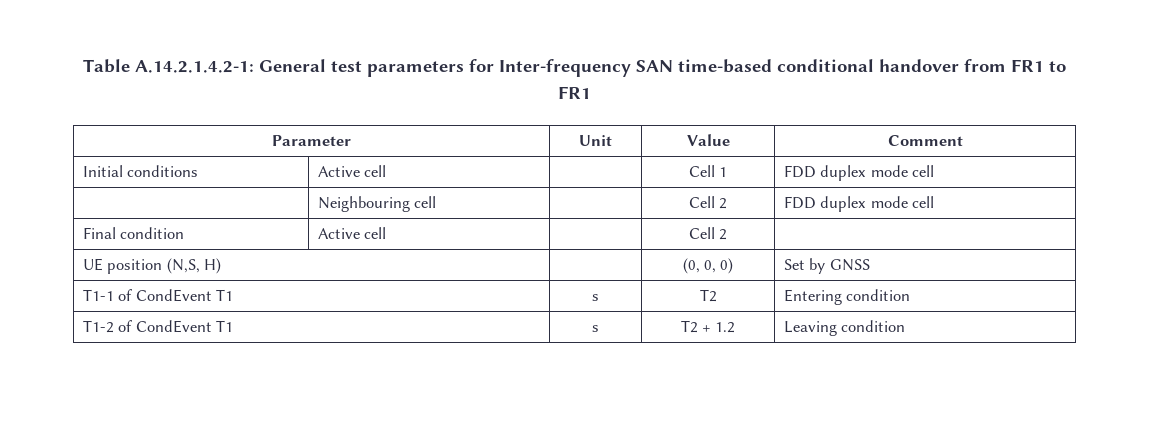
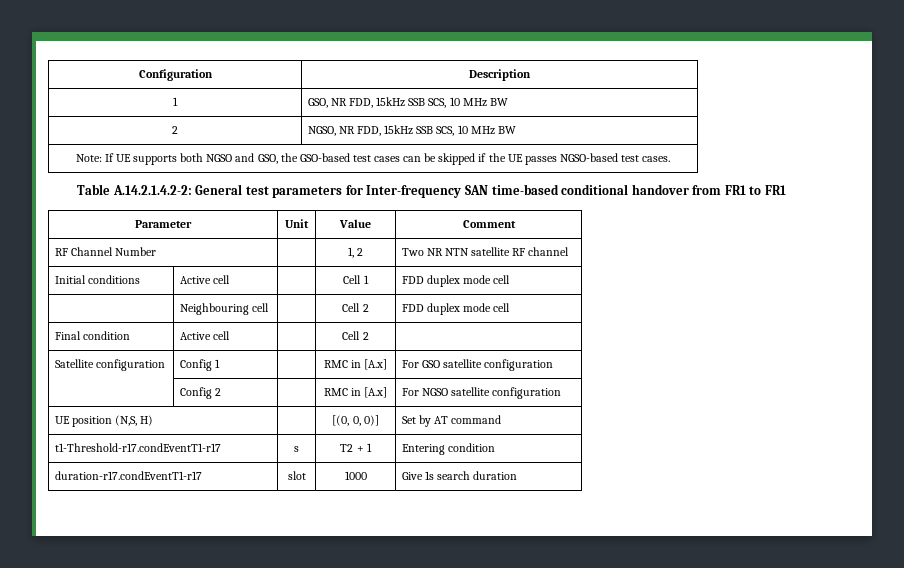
[83,59,254,73] Table A.14.2.1.4.2-1: -> [138,69,213,81] [469,69,531,81] [173,97,178,106] [307,97,508,108] [172,126,178,134] [307,125,516,136] [75,153,671,165] [77,184,192,195] Configuration | Description // 1 | GSO, NR FDD, 15kHz SSB SCS, 10 MHz BW // 2 | NGSO, NR FDD, 15kHz SSB SCS, 10 MHz BW // Note: If UE supports both NGSO and GSO, the GSO-based test cases can be skipped if the UE passes NGSO-based test cases. // Table A.14.2.1.4.2-2:
(963, 140) none -> [54,247,157,256] [347,247,364,258] [401,247,570,256] // RF Channel Number | | 1, 2 | Two NR NTN satellite RF channel
(728, 234) none -> [54,359,166,371] [179,359,221,371] [323,359,388,370] [401,359,554,371] [179,387,222,399] [323,387,388,398] [401,387,562,399] // Satellite configuration | Config 1 | | RMC in [A.x] | For GSO satellite configuration // | Config 2 | | RMC in [A.x] | For NGSO satellite configuration
[682,258,734,274] (0, 0, 0) -> [332,415,379,426] [(0, 0, 0)]
[829,259,870,271] [82,289,234,302] [592,294,599,301] [699,289,717,302] [783,289,911,305] [82,320,234,333] GNSS // T1-1 of CondEvent T1 | s | T2 | Entering condition // T1-2 of CondEvent T1 -> [434,415,502,424] [54,443,221,452] AT command // t1-Threshold-r17.condEventT1-r17
[715,322,736,333] [783,320,906,336] 1.2 | Leaving condition -> [366,443,372,452] [401,443,496,455] [54,471,202,480] [287,471,306,480] [344,471,367,480] [401,471,518,480] 1 | Entering condition // duration-r17.condEventT1-r17 | slot | 1000 | Give 1s search duration

